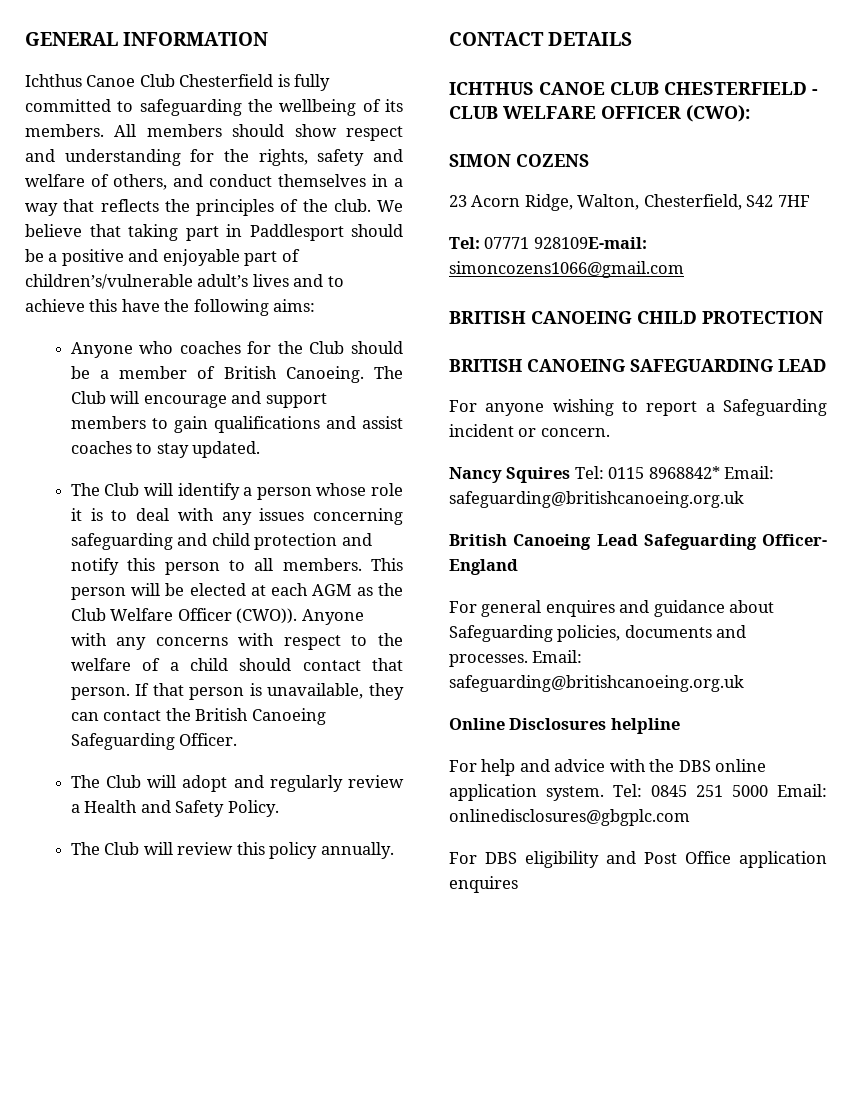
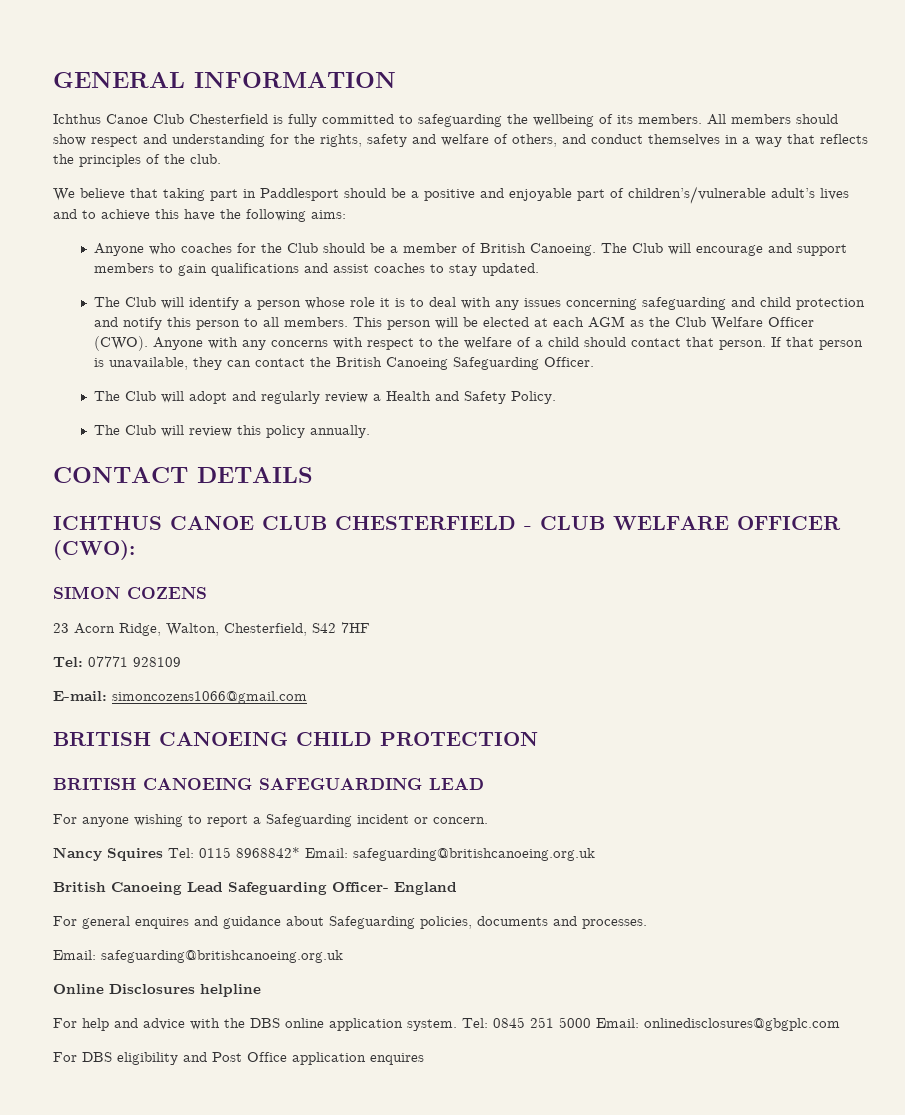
(371, 205) none -> (221, 159) //
[236,608,298,624] (CWO)). -> [94,336,149,351] (CWO).
[533,237,647,249] 928109E-mail: -> [133,657,181,667] [53,691,107,701] 928109 // E-mail:
(528, 660) none -> (647, 924) //

